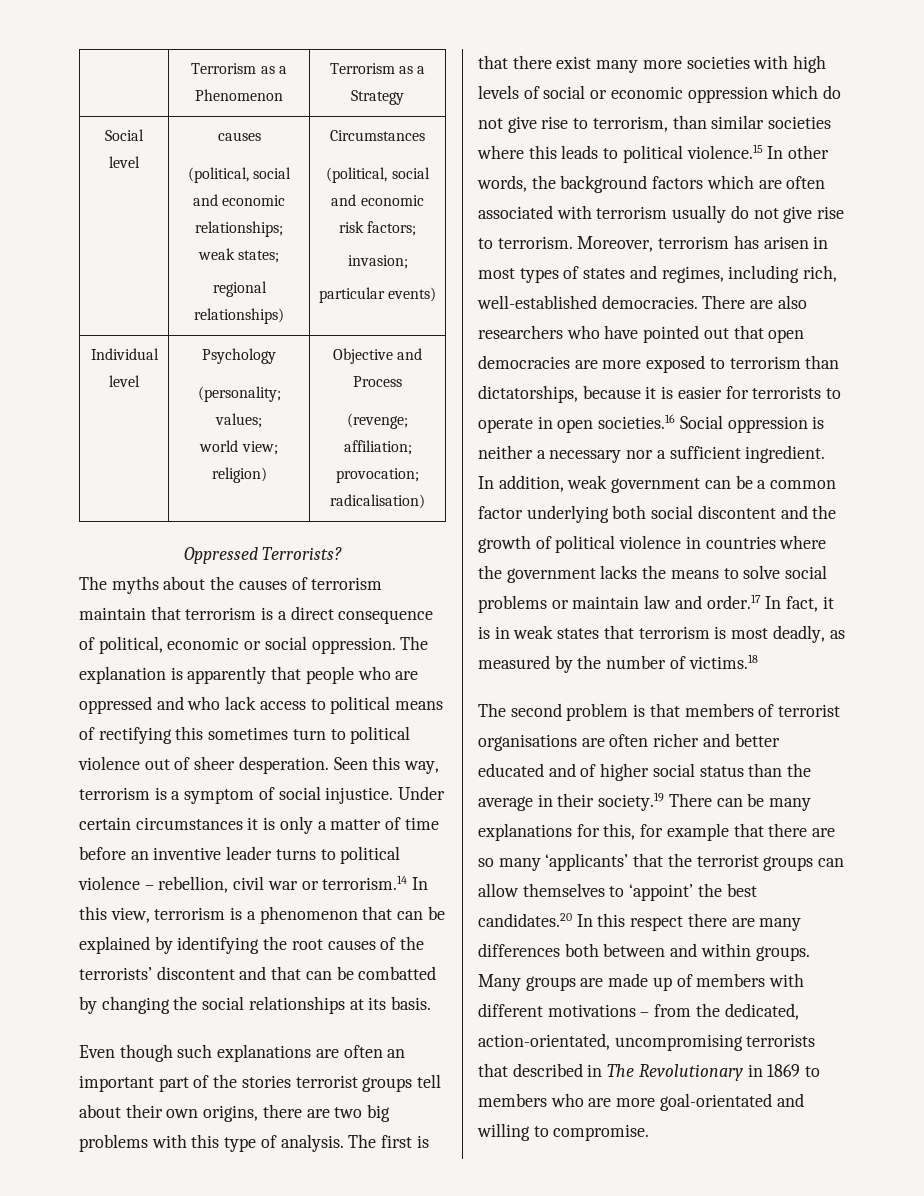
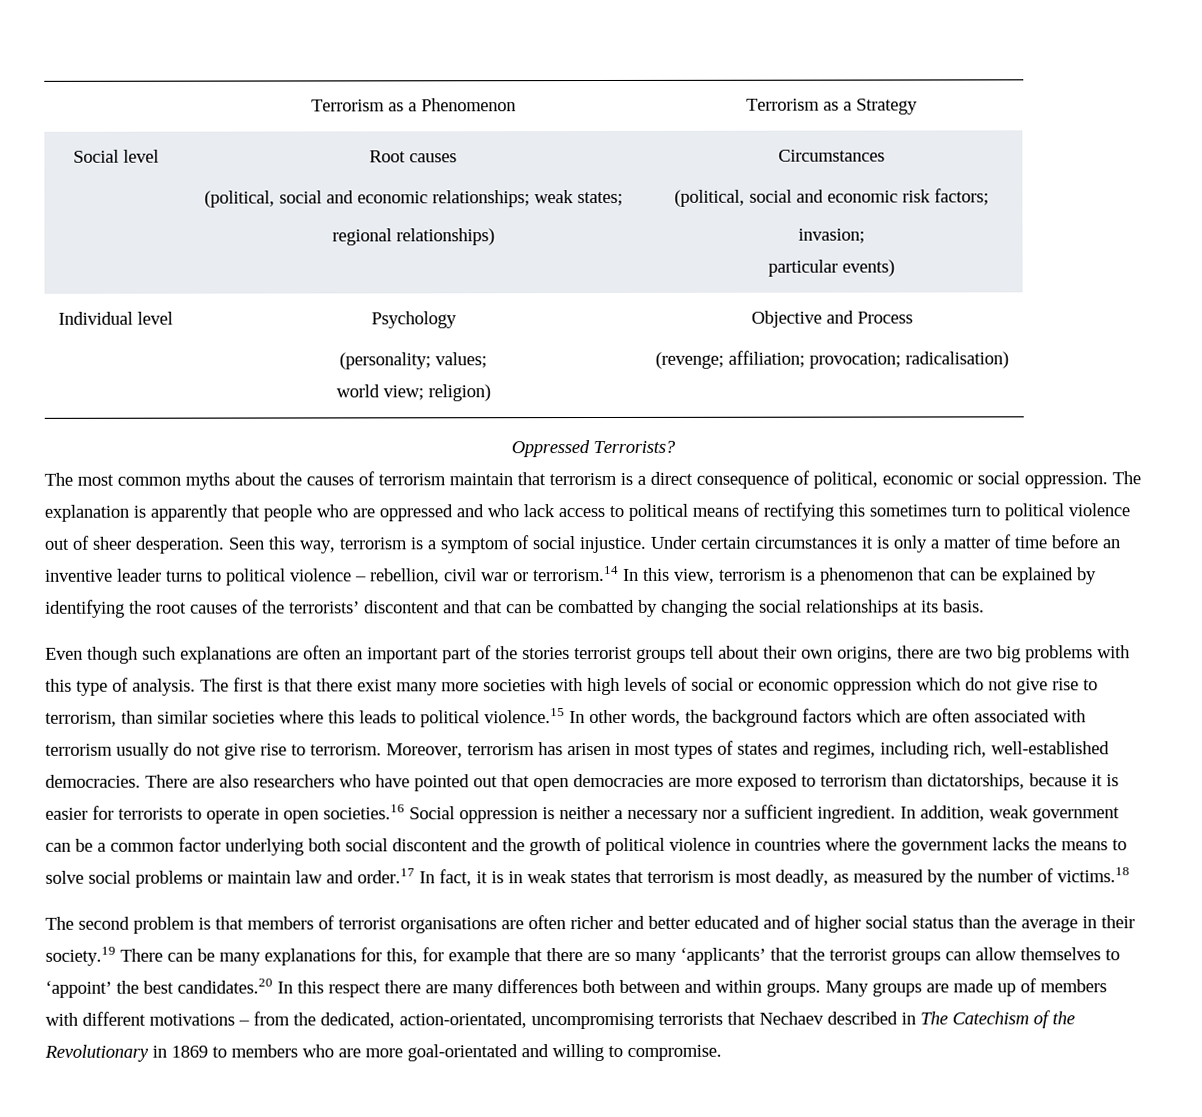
(140, 162) none -> [369,150,406,163] Root
(107, 583) none -> [77,474,181,486] most common
(508, 1070) none -> [759,1011,824,1025] Nechaev
(635, 1070) none -> [952,1010,1075,1029] Catechism of the

